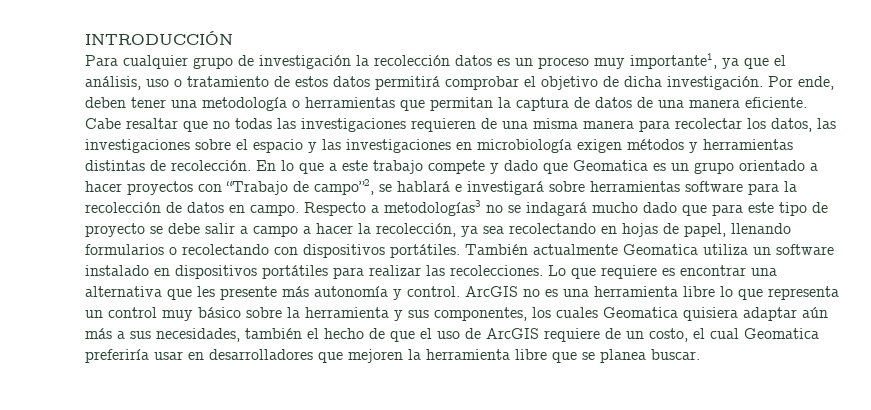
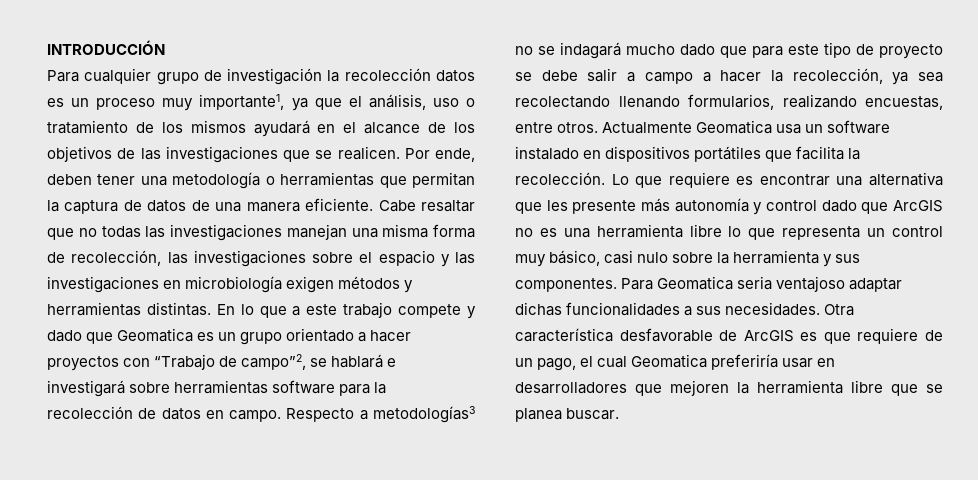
[295,76,763,90] estos datos permitirá comprobar el objetivo de dicha investigación. -> [161,120,476,137] [47,146,400,163] los mismos ayudará en el alcance de los objetivos de las investigaciones que se realicen.
[411,118,812,132] requieren de una misma manera para recolectar los datos, -> [286,224,475,240] [47,250,162,266] manejan una misma forma de recolección,
[85,160,251,171] distintas de recolección. -> [146,302,211,316] distintas.
[601,223,791,237] [85,244,748,258] en hojas de papel, llenando formularios o recolectando con dispositivos portátiles. También actualmente Geomatica utiliza -> [618,94,943,110] [515,120,802,134] llenando formularios, realizando encuestas, entre otros. Actualmente Geomatica usa
[333,265,543,279] para realizar las recolecciones. -> [765,146,861,162] [515,172,605,185] que facilita la recolección.
[407,286,460,297] control. -> [766,200,889,214] control dado que
[198,307,241,318] básico -> [549,250,669,266] básico, casi nulo
[434,307,828,321] [85,328,539,342] componentes, los cuales Geomatica quisiera adaptar aún más a sus necesidades, también el hecho de que el uso de ArcGIS -> [515,276,903,292] [515,302,855,316] [515,328,851,344] componentes. Para Geomatica seria ventajoso adaptar dichas funcionalidades a sus necesidades. Otra característica desfavorable de ArcGIS es que
[649,328,688,342] costo, -> [537,358,577,371] pago,

